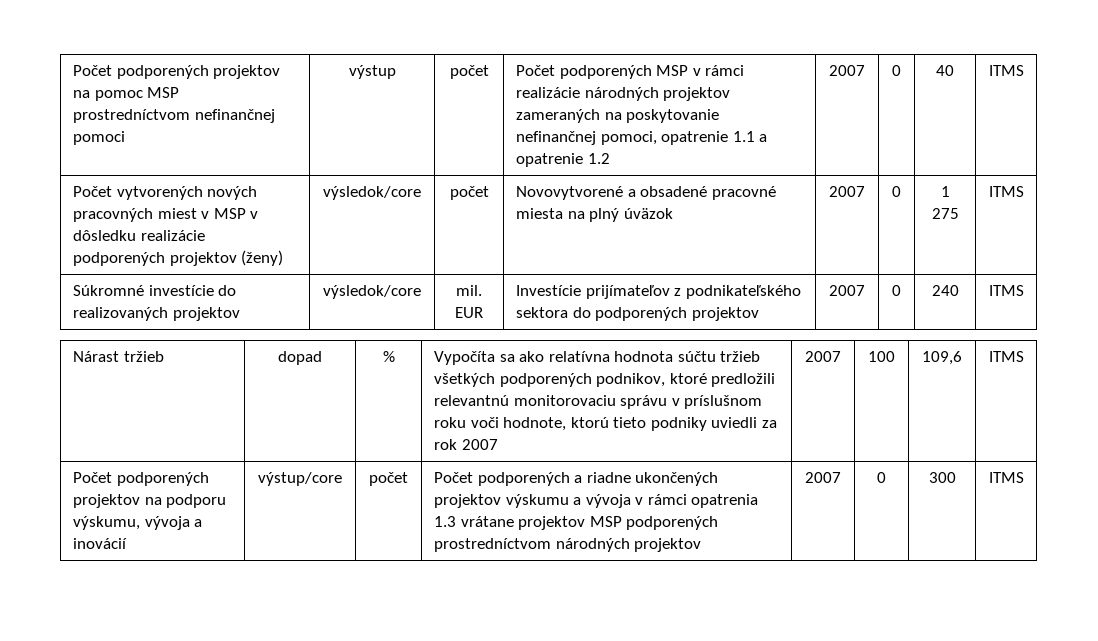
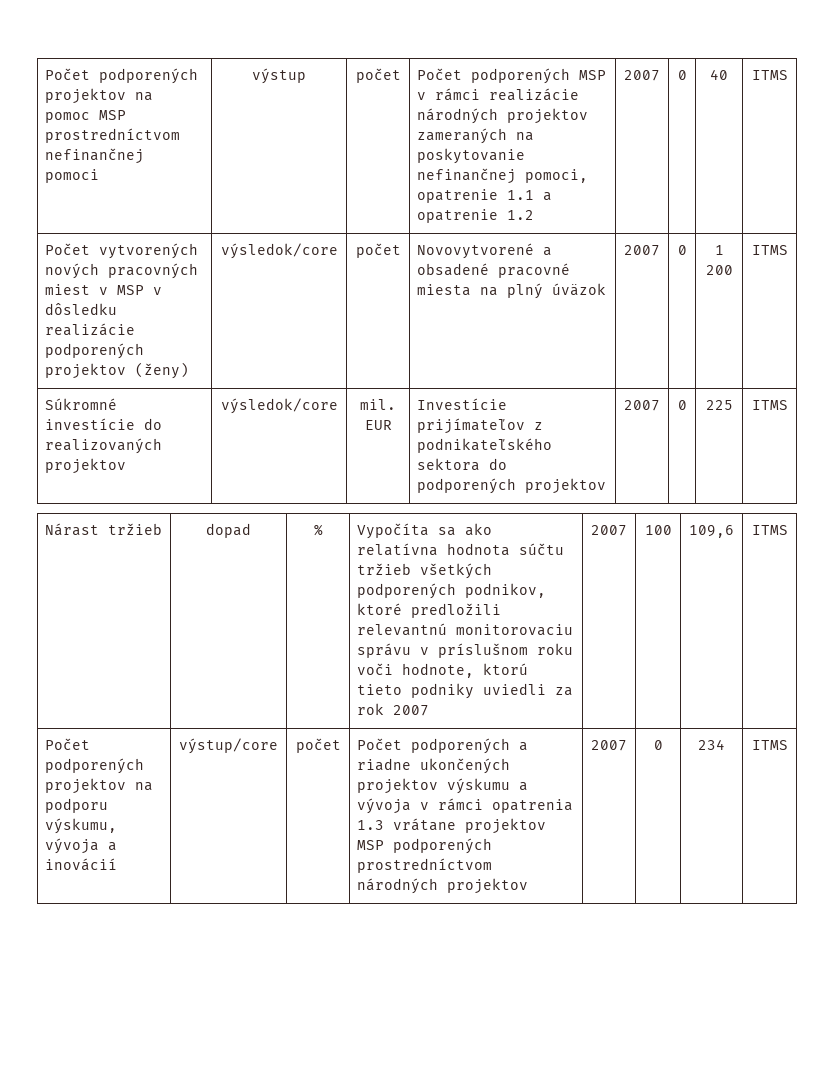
[931,208,959,219] 275 -> [705,265,733,275] 200
[931,285,959,296] 240 -> [705,400,733,410] 225
[928,472,956,483] 300 -> [698,739,725,750] 234

